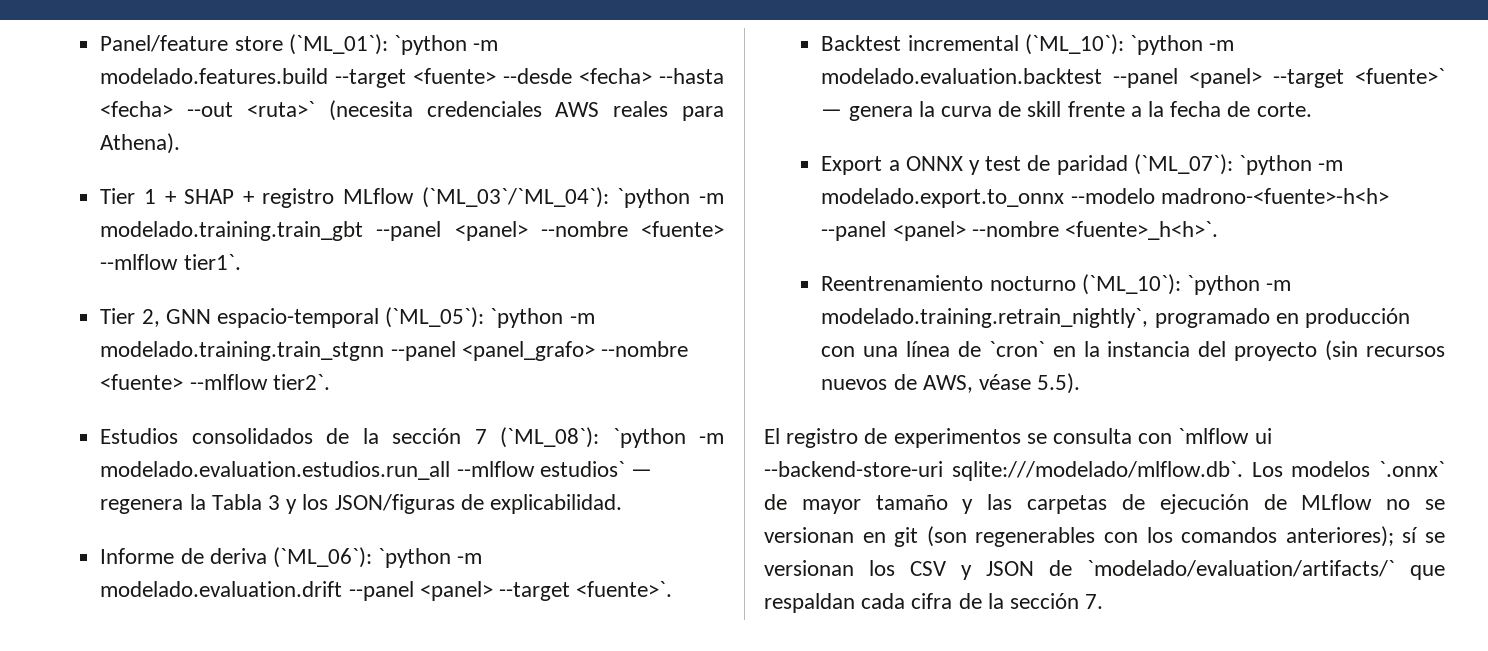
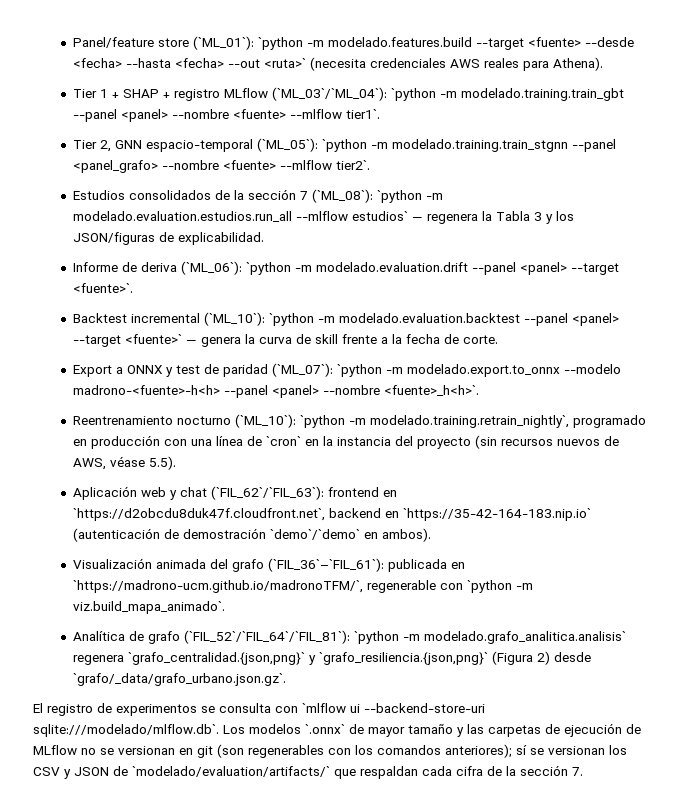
(1081, 383) none -> [72,486,397,500] [72,508,591,521] [72,528,431,542] [72,558,465,572] [72,580,533,593] [72,601,225,614] [72,630,626,644] [72,651,591,665] [72,673,286,686] // Aplicación web y chat (`FIL_62`/`FIL_63`): frontend en `https://d2obcdu8duk47f.cloudfront.net`, backend en `https://35-42-164-183.nip.io` (autenticación de demostración `demo`/`demo` en ambos). // Visualización animada del grafo (`FIL_36`–`FIL_61`): publicada en `https://madrono-ucm.github.io/madronoTFM/`, regenerable con `python -m viz.build_mapa_animado`. // Analítica de grafo (`FIL_52`/`FIL_64`/`FIL_81`): `python -m modelado.grafo_analitica.analisis` regenera `grafo_centralidad.{json,png}` y `grafo_resiliencia.{json,png}` (Figura 2) desde `grafo/_data/grafo_urbano.json.gz`.

